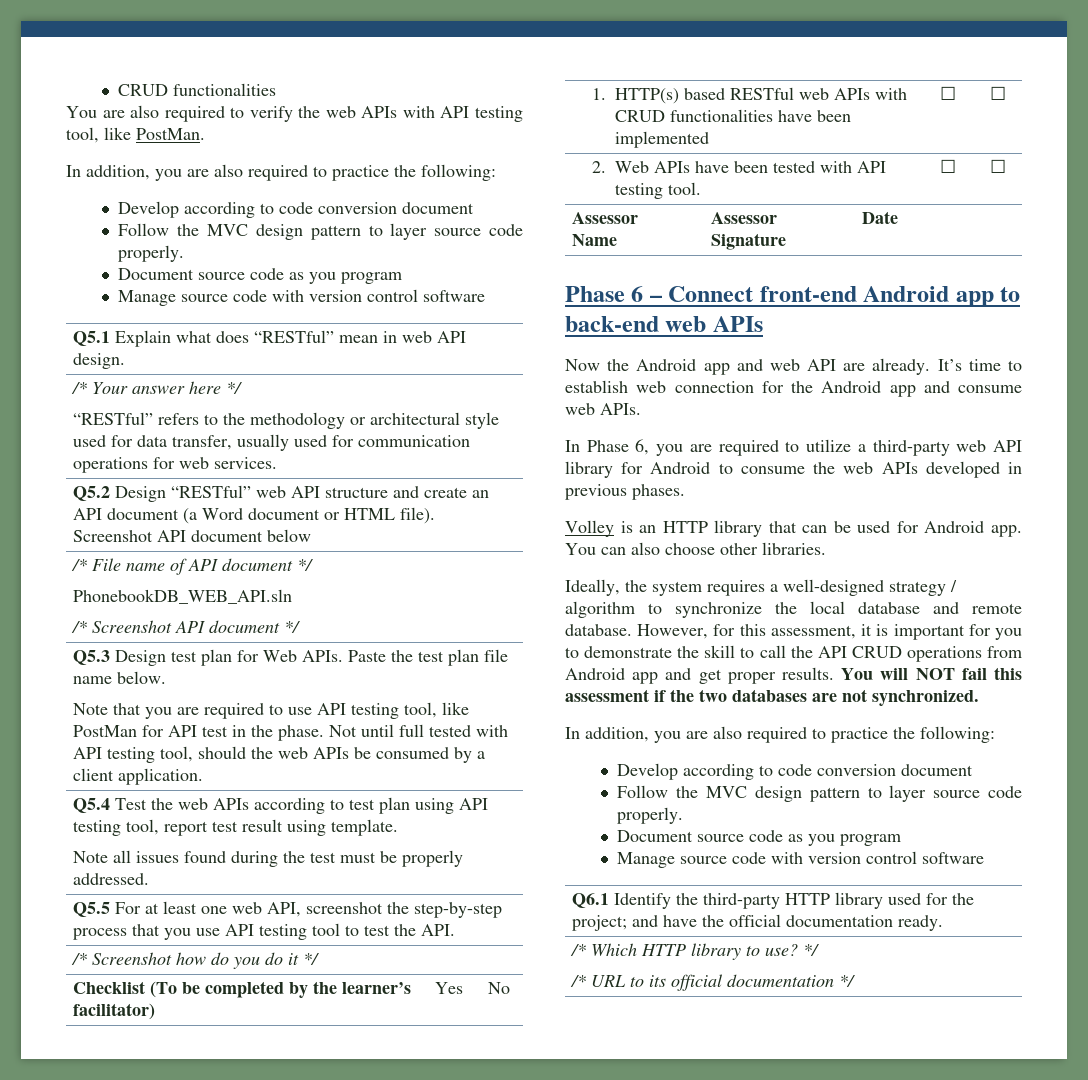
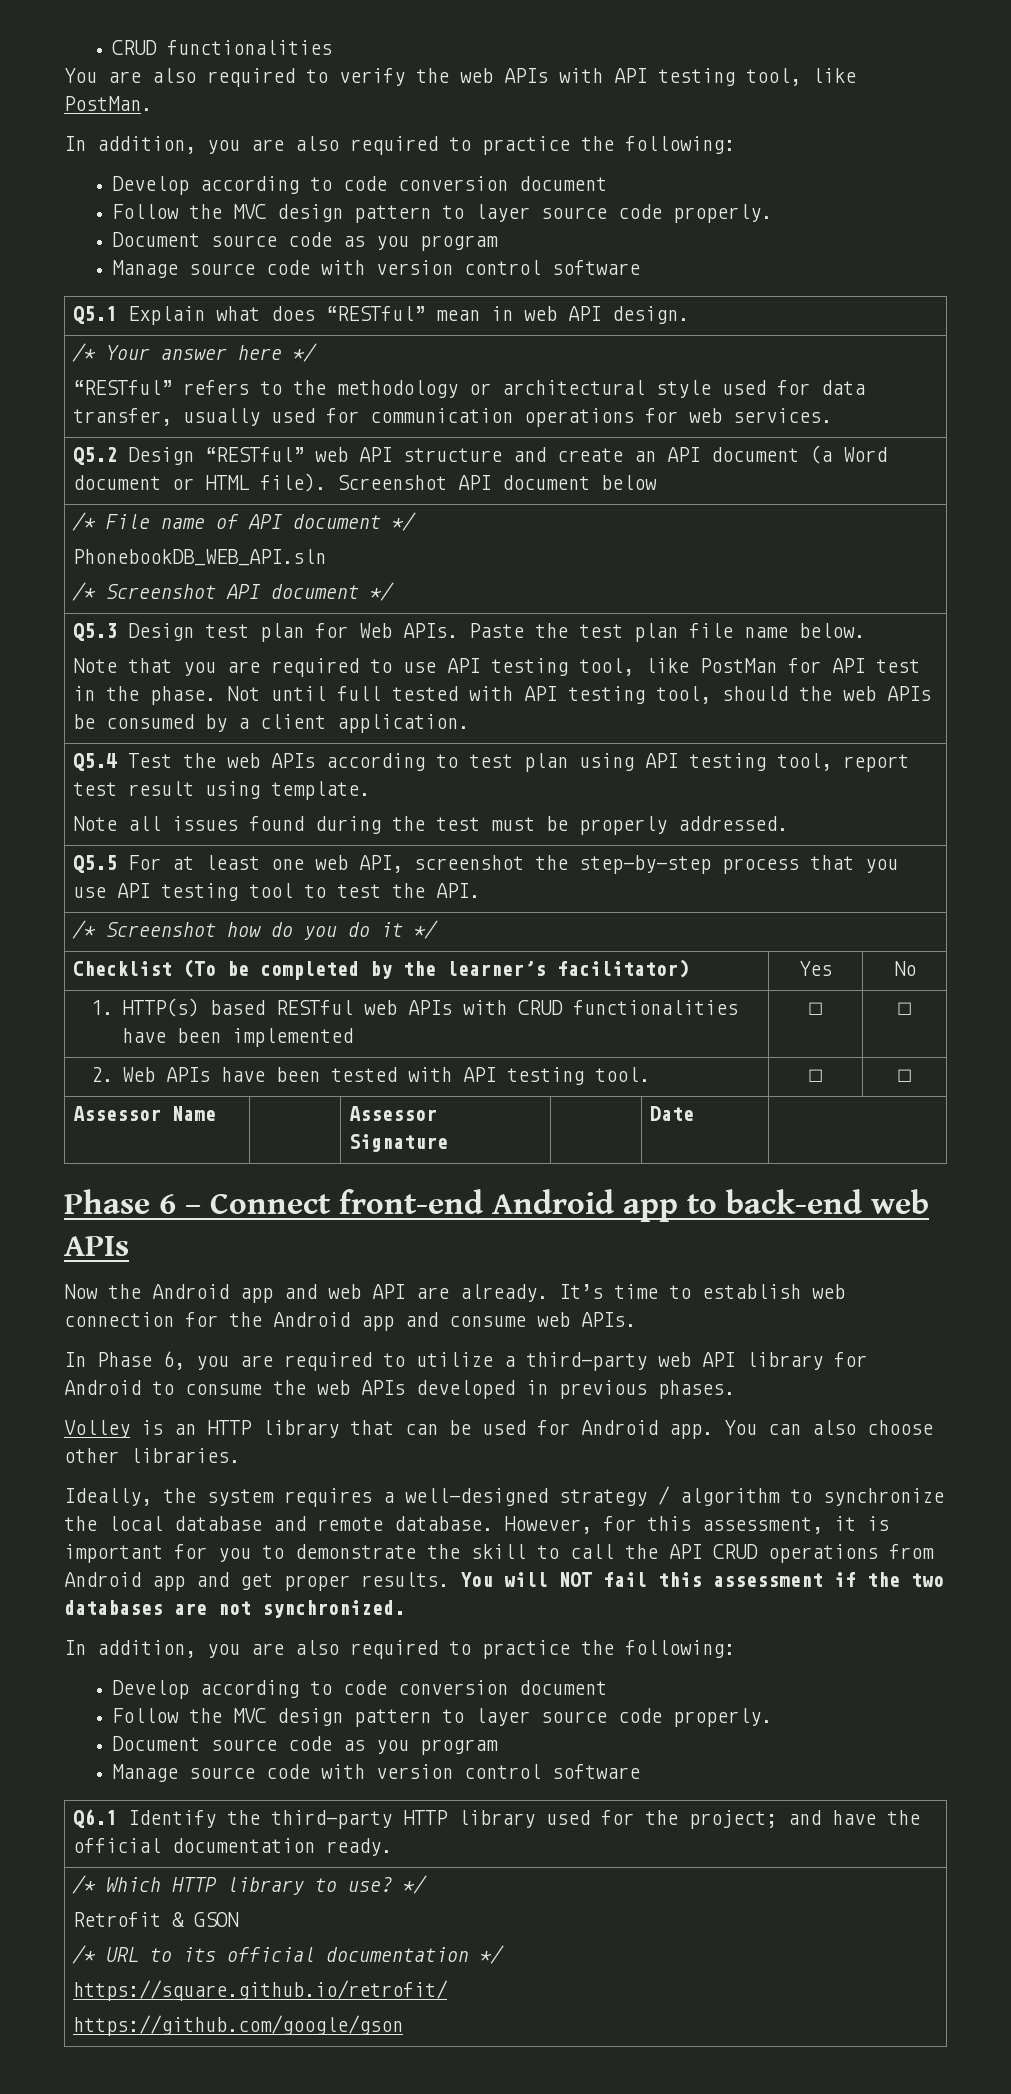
(820, 950) none -> [73,1912,240,1927] // Retrofit & GSON
(856, 981) none -> [73,1980,449,2001] [73,2015,404,2036] // https://square.github.io/retrofit/ // https://github.com/google/gson

